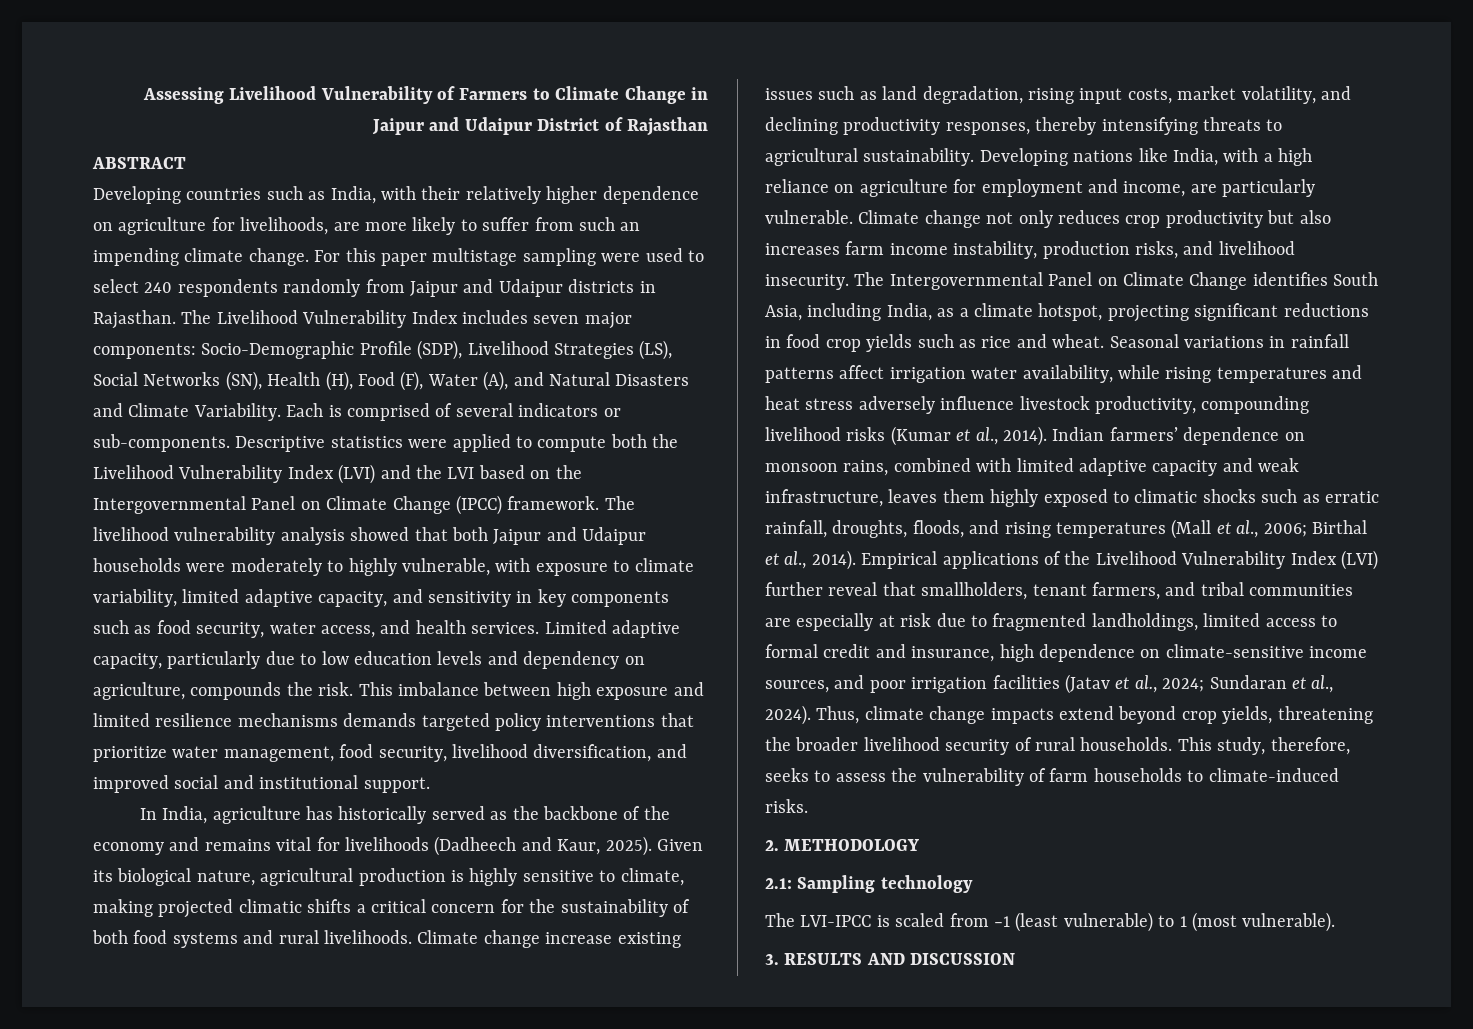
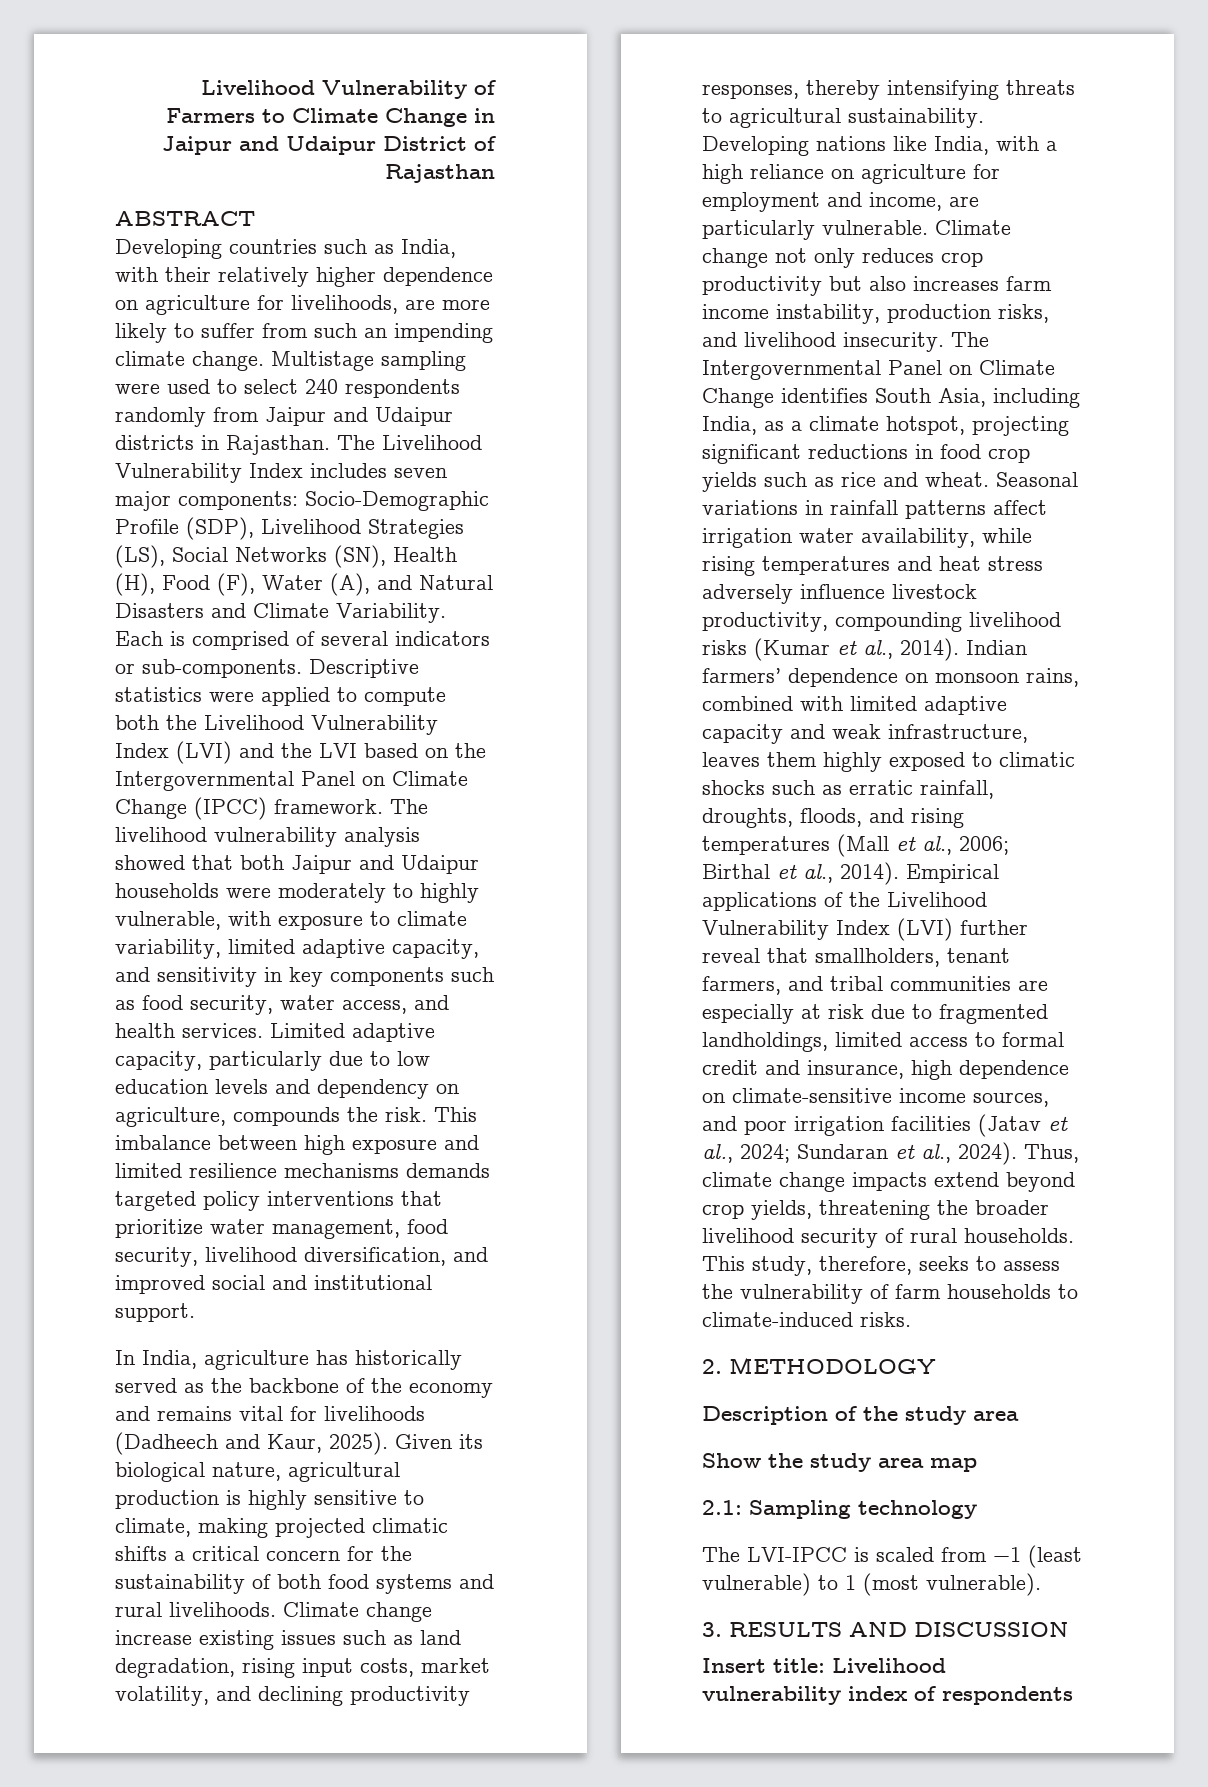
[142,87,224,104] Assessing -> (201, 87) none
[314,248,518,266] For this paper multistage -> [271,351,374,371] Multistage
(920, 845) none -> [702,1406,1019,1425] [702,1453,977,1472] // Description of the study area // Show the study area map
(1016, 959) none -> [702,1658,946,1673] [702,1686,1073,1705] // Insert title: Livelihood vulnerability index of respondents

